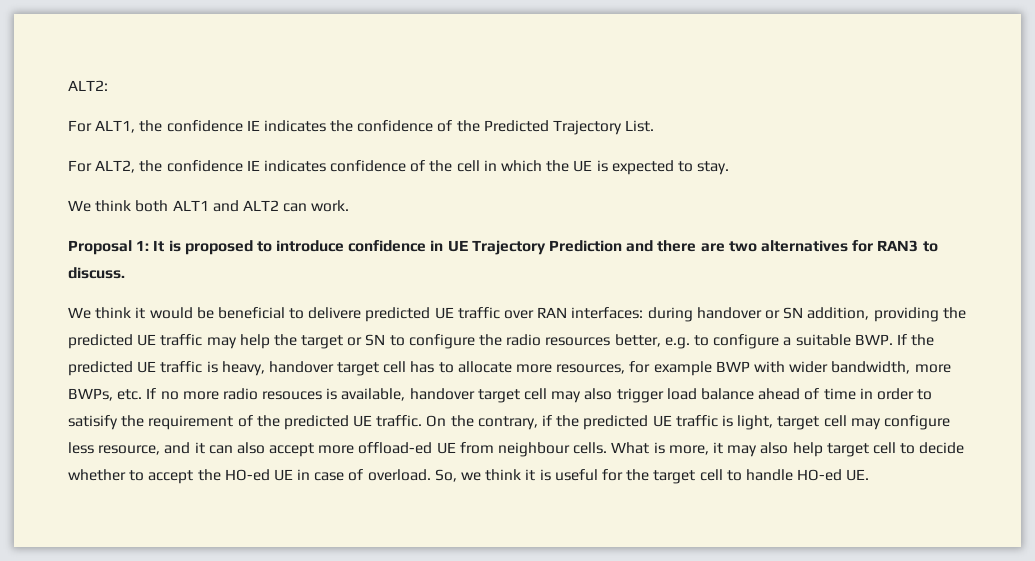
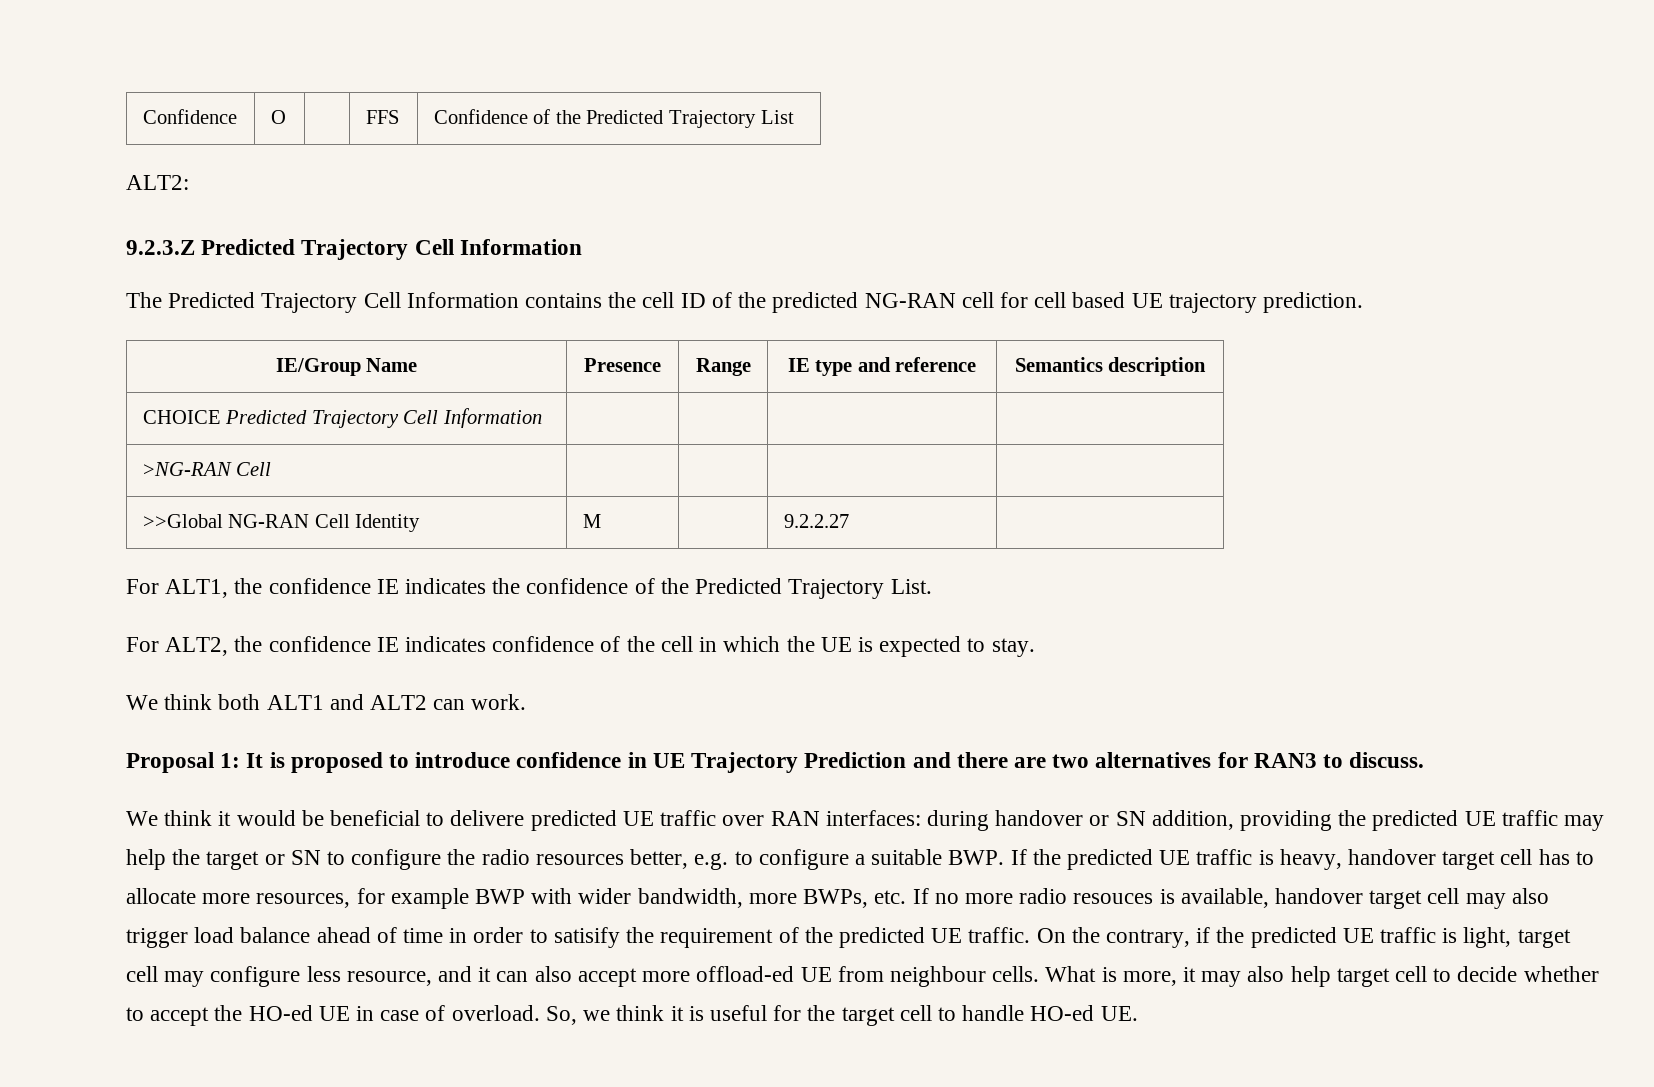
[68,80,108,91] ALT2: -> [142,109,237,124] [270,110,286,124] [365,110,399,124] [433,109,794,128] [126,175,189,190] [126,239,582,260] [126,292,1363,313] [275,358,418,376] [584,358,661,372] [695,358,751,376] [787,357,977,376] [1014,357,1207,376] [142,408,543,428] [142,462,272,476] [142,514,421,532] [582,514,601,528] [783,514,849,528] Confidence | O | | FFS | Confidence of the Predicted Trajectory List // ALT2: // 9.2.3.Z Predicted Trajectory Cell Information // The Predicted Trajectory Cell Information contains the cell ID of the predicted NG-RAN cell for cell based UE trajectory prediction. // IE/Group Name | Presence | Range | IE type and reference | Semantics description // CHOICE Predicted Trajectory Cell Information | | | | // >NG-RAN Cell | | | | // >>Global NG-RAN Cell Identity | M | | 9.2.2.27 |

